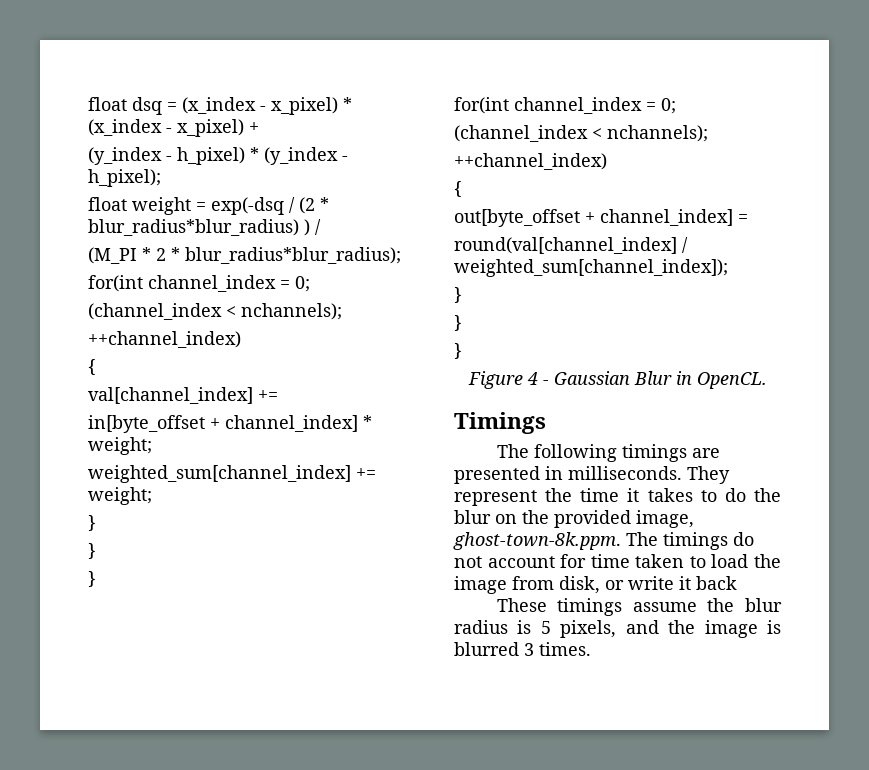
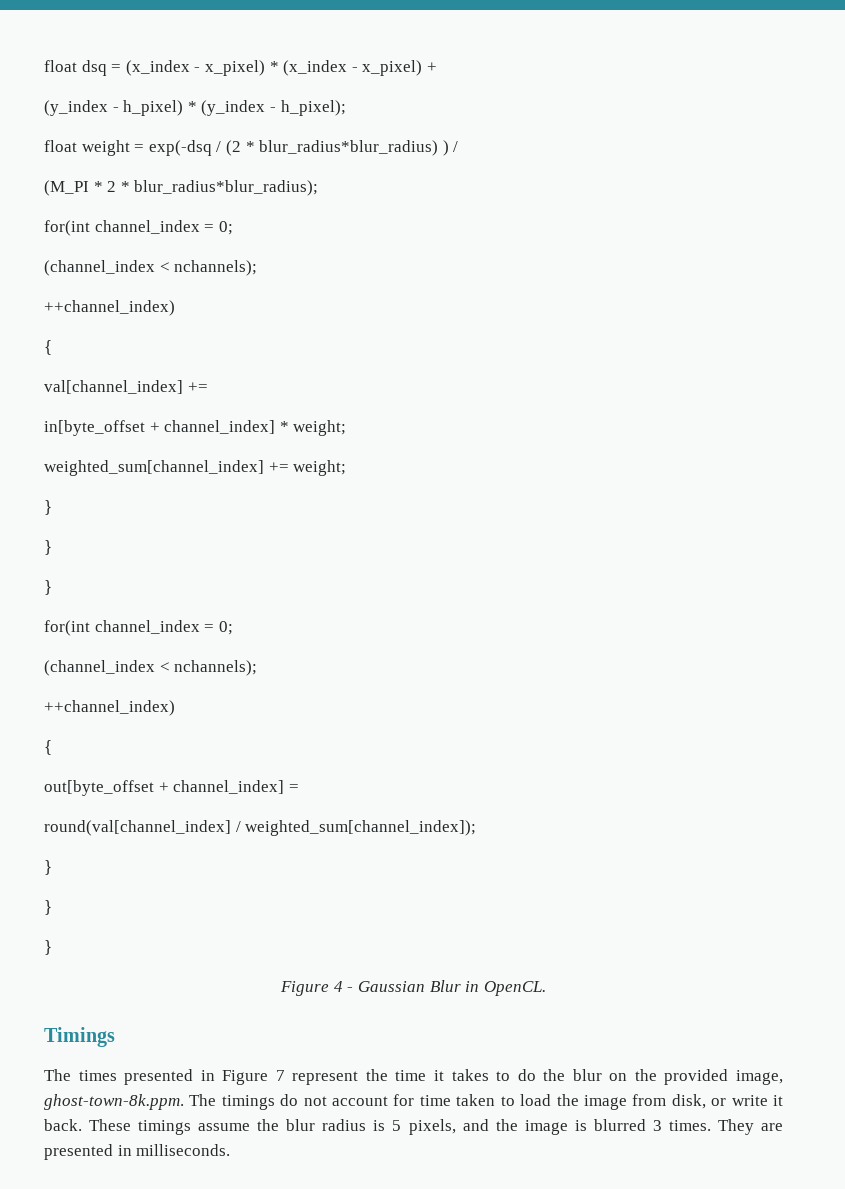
[533,444,720,462] [454,466,730,484] following timings are presented in milliseconds. They -> [78,1069,285,1085] times presented in Figure 7
[696,576,737,590] back // -> [44,1119,82,1131] back.
(591, 649) none -> [717,1119,783,1135] [44,1144,231,1160] They are presented in milliseconds.

